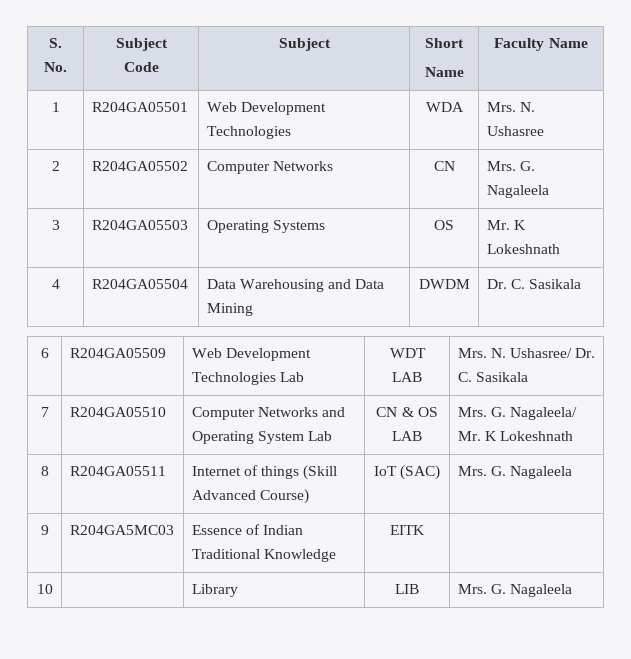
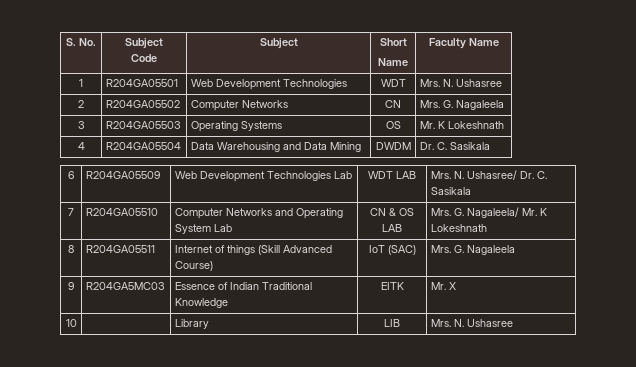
[425,102,464,112] WDA -> [380,79,406,87] WDT
(425, 530) none -> [430,282,456,290] Mr. X
[490,584,572,597] G. Nagaleela -> [453,319,513,327] N. Ushasree

